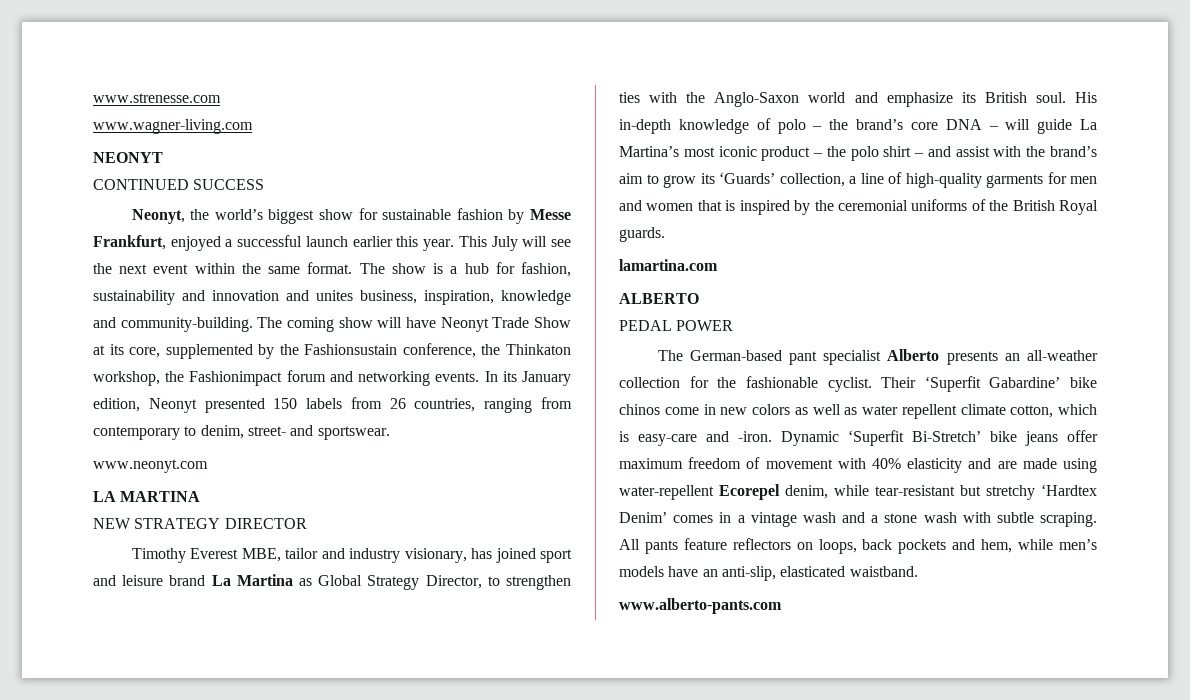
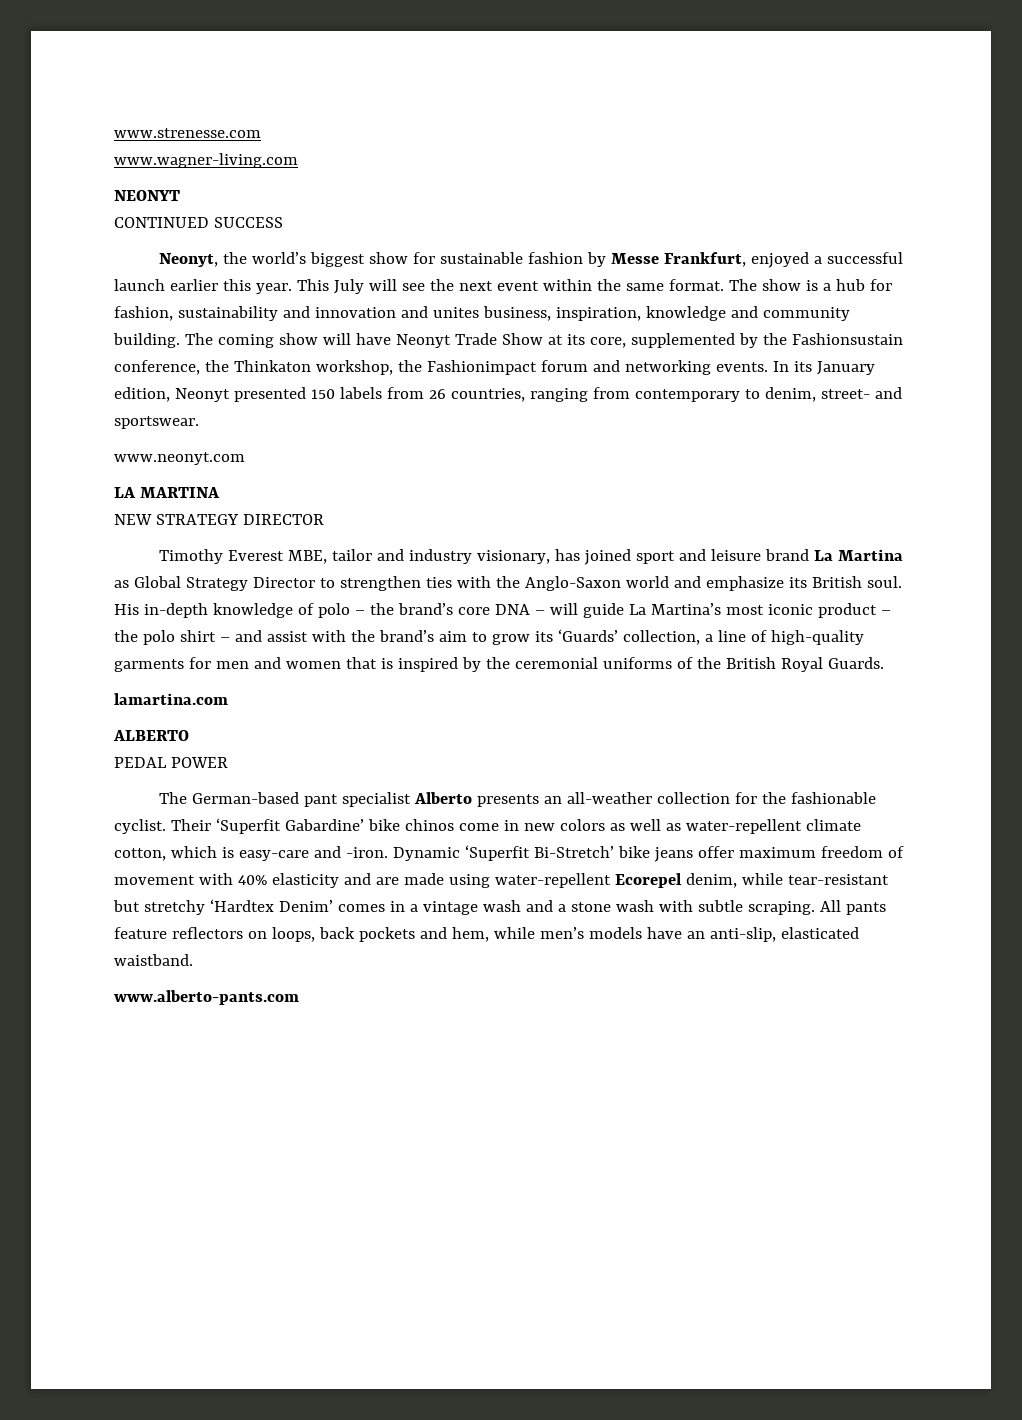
[120,317,253,332] community-building. -> [762,307,850,321] [113,333,180,348] community building.
[425,575,482,589] Director, -> [252,577,315,588] Director
[619,227,665,242] guards. -> [827,657,884,669] Guards.
[862,404,957,419] water repellent -> [685,819,802,834] water-repellent

